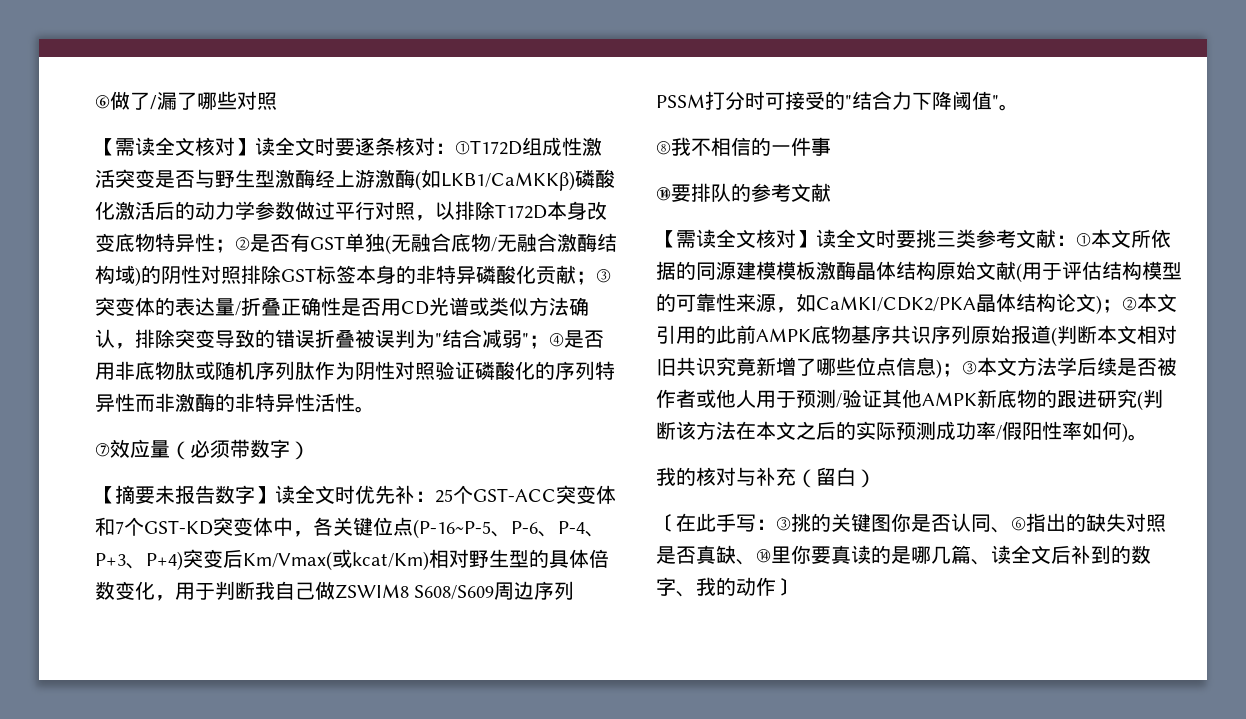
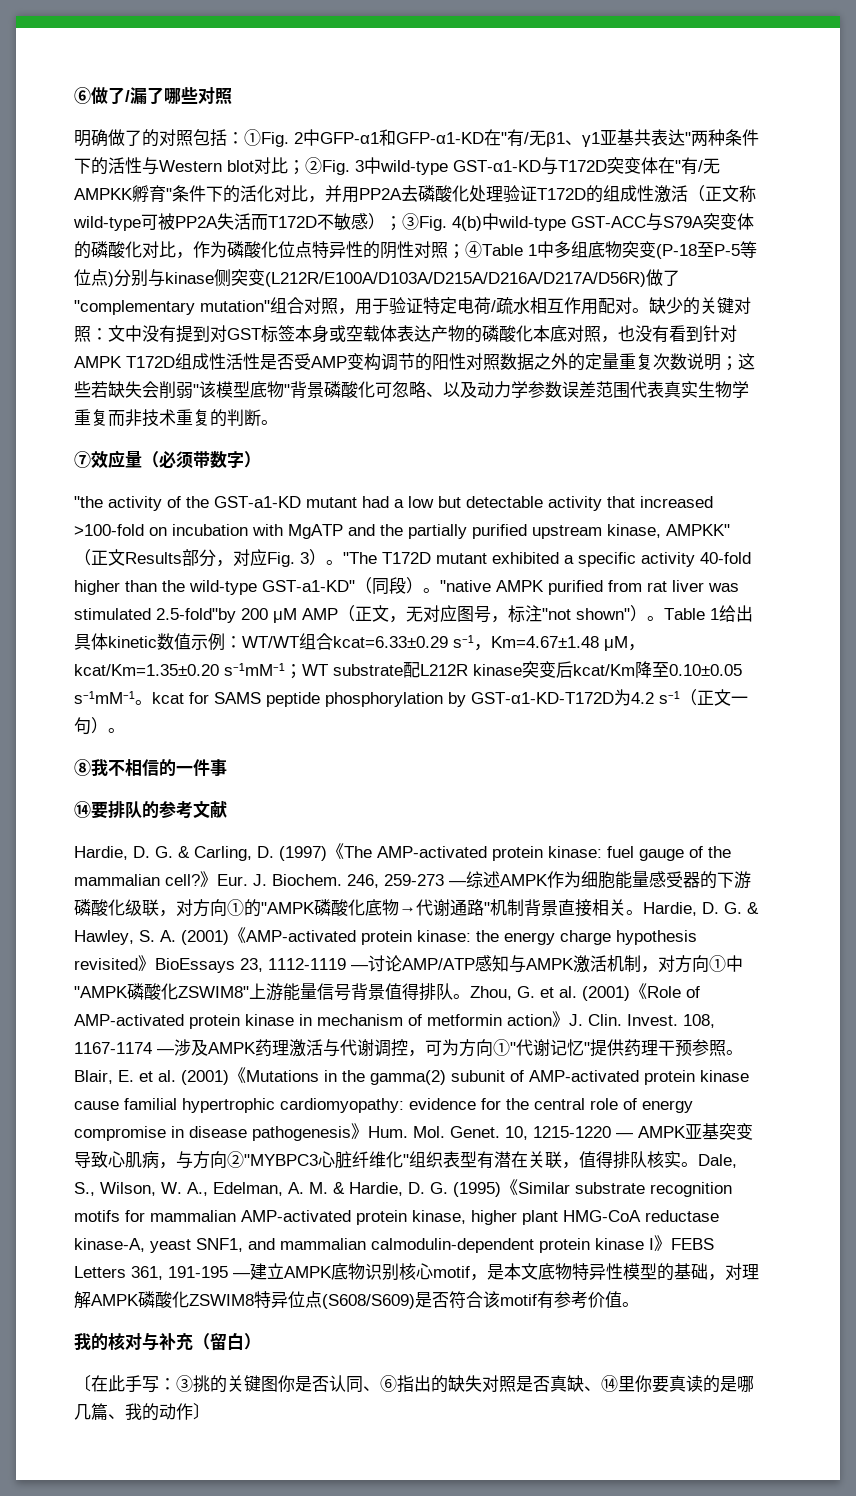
[95,137,602,156] [95,169,615,191] [95,201,607,221] [95,233,617,255] [95,265,611,287] [95,297,589,316] [95,329,604,349] [95,361,615,380] [95,393,355,412] 【需读全文核对】读全文时要逐条核对：①T172D组成性激活突变是否与野生型激酶经上游激酶(如LKB1/CaMKKβ)磷酸化激活后的动力学参数做过平行对照，以排除T172D本身改变底物特异性；②是否有GST单独(无融合底物/无融合激酶结构域)的阴性对照排除GST标签本身的非特异磷酸化贡献；③突变体的表达量/折叠正确性是否用CD光谱或类似方法确认，排除突变导致的错误折叠被误判为"结合减弱"；④是否用非底物肽或随机序列肽作为阴性对照验证磷酸化的序列特异性而非激酶的非特异性活性 -> [74,129,759,147] [74,157,720,175] [74,185,756,203] [73,213,754,231] [74,241,757,259] [74,269,680,287] [74,297,751,315] [74,325,737,343] [74,353,755,371] [74,381,749,399] [74,409,261,427] 明确做了的对照包括：①Fig. 2中GFP-α1和GFP-α1-KD在"有/无β1、γ1亚基共表达"两种条件下的活性与Western blot对比；②Fig. 3中wild-type GST-α1-KD与T172D突变体在"有/无AMPKK孵育"条件下的活化对比，并用PP2A去磷酸化处理验证T172D的组成性激活（正文称wild-type可被PP2A失活而T172D不敏感）；③Fig. 4(b)中wild-type GST-ACC与S79A突变体的磷酸化对比，作为磷酸化位点特异性的阴性对照；④Table 1中多组底物突变(P-18至P-5等位点)分别与kinase侧突变(L212R/E100A/D103A/D215A/D216A/D217A/D56R)做了"complementary mutation"组合对照，用于验证特定电荷/疏水相互作用配对。缺少的关键对照：文中没有提到对GST标签本身或空载体表达产物的磷酸化本底对照，也没有看到针对AMPK T172D组成性活性是否受AMP变构调节的阳性对照数据之外的定量重复次数说明；这些若缺失会削弱"该模型底物"背景磷酸化可忽略、以及动力学参数误差范围代表真实生物学重复而非技术重复的判断
[95,485,616,504] [95,517,605,539] [95,549,609,571] [95,581,575,601] [656,91,999,110] 【摘要未报告数字】读全文时优先补：25个GST-ACC突变体和7个GST-KD突变体中，各关键位点(P-16~P-5、P-6、P-4、P+3、P+4)突变后Km/Vmax(或kcat/Km)相对野生型的具体倍数变化，用于判断我自己做ZSWIM8 S608/S609周边序列PSSM打分时可接受的"结合力下降阈值" -> [74,496,713,511] [74,524,730,539] [74,549,751,567] [74,577,739,595] [74,605,753,623] [74,633,645,651] [74,661,742,679] [74,689,748,707] [74,717,108,735] "the activity of the GST-a1-KD mutant had a low but detectable activity that increased >100-fold on incubation with MgATP and the partially purified upstream kinase, AMPKK"（正文Results部分，对应Fig. 3）。"The T172D mutant exhibited a specific activity 40-fold higher than the wild-type GST-a1-KD"（同段）。"native AMPK purified from rat liver was stimulated 2.5-fold"by 200 μM AMP（正文，无对应图号，标注"not shown"）。Table 1给出具体kinetic数值示例：WT/WT组合kcat=6.33±0.29 s⁻¹，Km=4.67±1.48 μM，kcat/Km=1.35±0.20 s⁻¹mM⁻¹；WT substrate配L212R kinase突变后kcat/Km降至0.10±0.05 s⁻¹mM⁻¹。kcat for SAMS peptide phosphorylation by GST-α1-KD-T172D为4.2 s⁻¹（正文一句）
[656,229,1171,248] [656,261,1182,283] [656,293,1177,315] [656,325,1177,347] [656,357,1177,379] [656,389,1163,411] [656,421,1128,443] 【需读全文核对】读全文时要挑三类参考文献：①本文所依据的同源建模模板激酶晶体结构原始文献(用于评估结构模型的可靠性来源，如CaMKI/CDK2/PKA晶体结构论文)；②本文引用的此前AMPK底物基序共识序列原始报道(判断本文相对旧共识究竟新增了哪些位点信息)；③本文方法学后续是否被作者或他人用于预测/验证其他AMPK新底物的跟进研究(判断该方法在本文之后的实际预测成功率/假阳性率如何) -> [74,843,731,861] [74,871,751,889] [74,899,759,917] [74,927,697,945] [74,955,743,973] [74,983,700,1001] [74,1011,715,1029] [74,1039,743,1057] [74,1067,749,1085] [74,1098,693,1113] [74,1123,753,1141] [74,1151,737,1169] [74,1179,732,1197] [74,1210,719,1225] [74,1235,714,1253] [74,1263,759,1281] [74,1291,622,1309] Hardie, D. G. & Carling, D. (1997)《The AMP-activated protein kinase: fuel gauge of the mammalian cell?》Eur. J. Biochem. 246, 259-273 —综述AMPK作为细胞能量感受器的下游磷酸化级联，对方向①的"AMPK磷酸化底物→代谢通路"机制背景直接相关。Hardie, D. G. & Hawley, S. A. (2001)《AMP-activated protein kinase: the energy charge hypothesis revisited》BioEssays 23, 1112-1119 —讨论AMP/ATP感知与AMPK激活机制，对方向①中"AMPK磷酸化ZSWIM8"上游能量信号背景值得排队。Zhou, G. et al. (2001)《Role of AMP-activated protein kinase in mechanism of metformin action》J. Clin. Invest. 108, 1167-1174 —涉及AMPK药理激活与代谢调控，可为方向①"代谢记忆"提供药理干预参照。Blair, E. et al. (2001)《Mutations in the gamma(2) subunit of AMP-activated protein kinase cause familial hypertrophic cardiomyopathy: evidence for the central role of energy compromise in disease pathogenesis》Hum. Mol. Genet. 10, 1215-1220 — AMPK亚基突变导致心肌病，与方向②"MYBPC3心脏纤维化"组织表型有潜在关联，值得排队核实。Dale, S., Wilson, W. A., Edelman, A. M. & Hardie, D. G. (1995)《Similar substrate recognition motifs for mammalian AMP-activated protein kinase, higher plant HMG-CoA reductase kinase-A, yeast SNF1, and mammalian calmodulin-dependent protein kinase I》FEBS Letters 361, 191-195 —建立AMPK底物识别核心motif，是本文底物特异性模型的基础，对理解AMPK磷酸化ZSWIM8特异位点(S608/S609)是否符合该motif有参考价值
[991,545,1151,564] [656,577,696,597] 读全文后补到的数字、 -> (125, 1416) none

